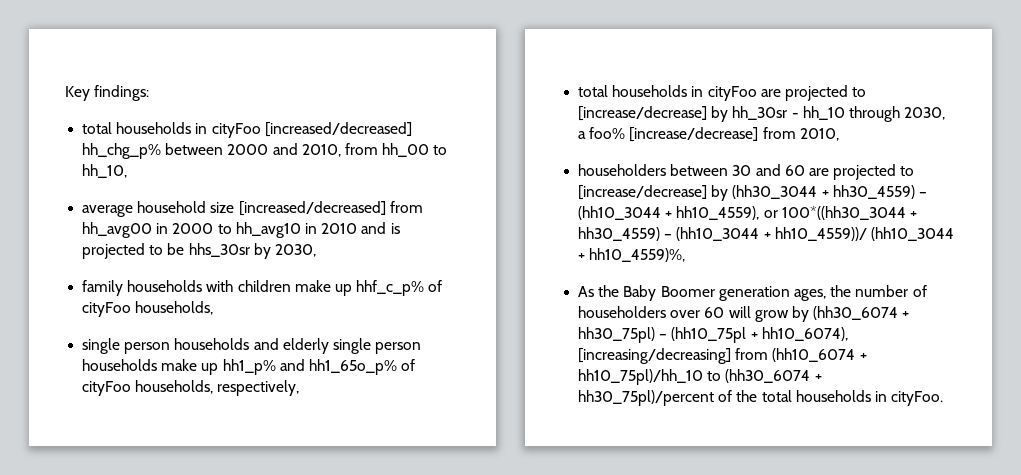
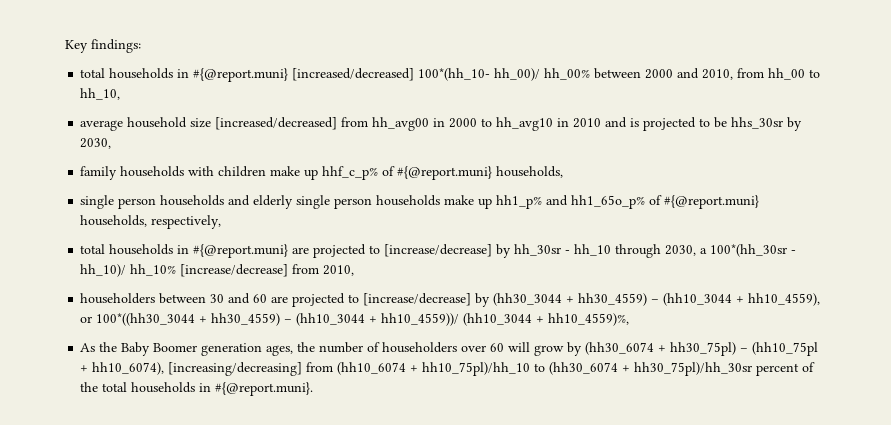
[211,122,412,138] [82,143,162,159] cityFoo [increased/decreased] hh_chg_p% -> [193,68,591,82] #{@report.muni} [increased/decreased] 100*(hh_10- hh_00)/ hh_00%
[82,302,132,317] cityFoo -> [397,166,493,180] #{@report.muni}
[82,381,132,396] cityFoo -> [664,195,760,209] #{@report.muni}
[707,86,757,101] cityFoo -> [193,244,289,258] #{@report.muni}
[589,127,626,139] foo% -> [710,244,797,257] [80,264,177,277] 100*(hh_30sr - hh_10)/ hh_10%
[578,390,715,406] hh30_75pl)/percent -> [634,362,800,376] hh30_75pl)/hh_30sr percent
[891,391,944,406] cityFoo. -> [215,382,314,396] #{@report.muni}.

